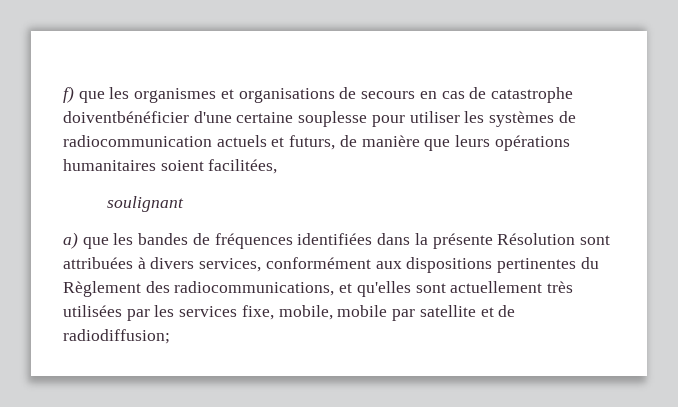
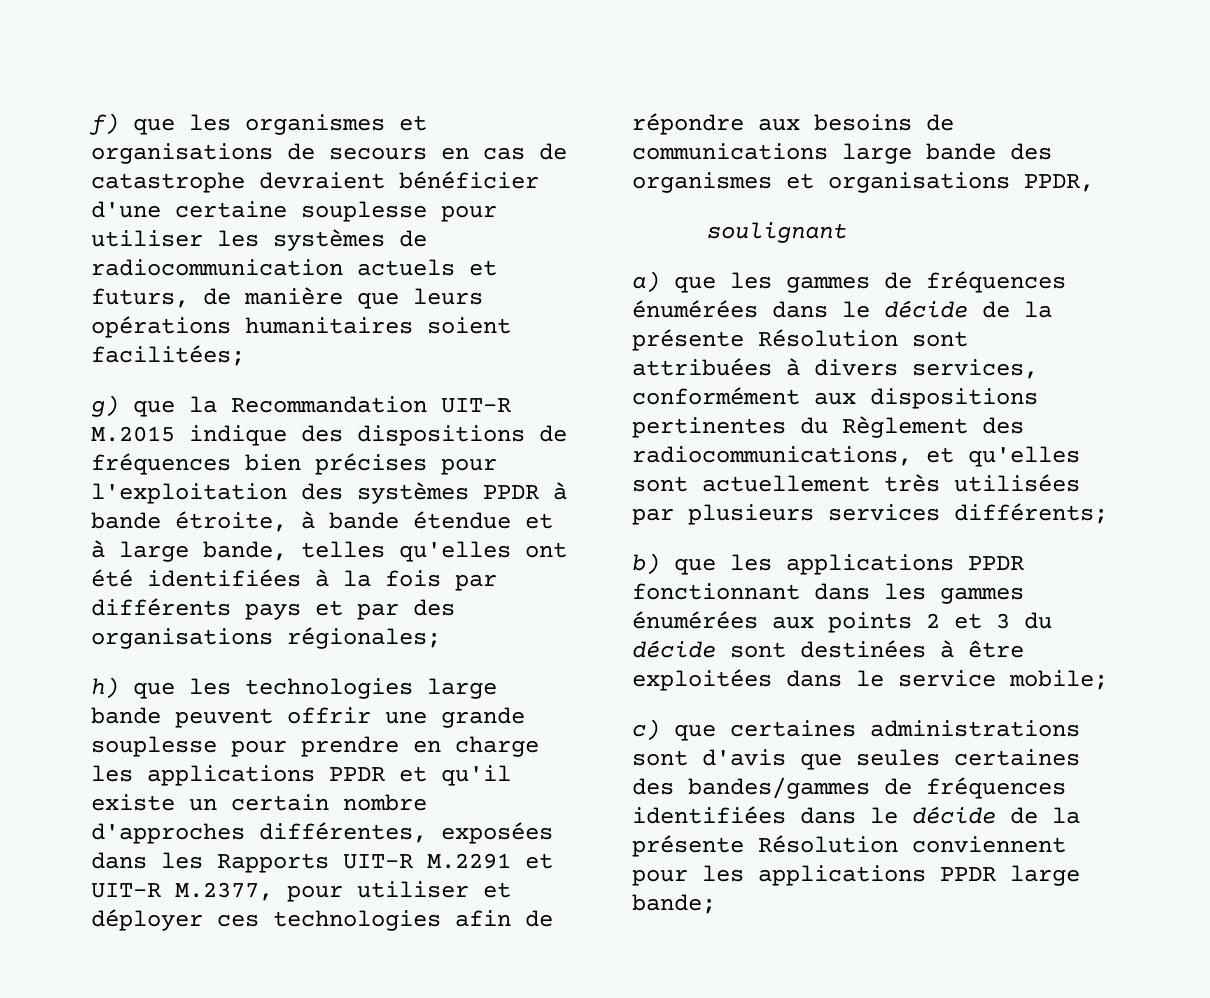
[63,111,189,123] doiventbénéficier -> [259,171,539,189] devraient bénéficier
[208,159,278,174] facilitées, -> [91,345,245,366] [91,395,511,417] [91,425,567,446] [91,453,497,475] [91,482,567,504] [91,511,553,532] [91,540,567,562] [91,569,497,591] [91,598,455,620] [91,627,441,649] [91,677,497,699] [91,707,525,728] [91,736,539,757] [91,765,511,786] [91,794,427,811] [91,822,553,844] [91,852,553,873] [91,881,511,902] [91,909,553,931] [632,113,954,135] [632,143,1052,164] [632,172,1094,193] facilitées; // g) que la Recommandation UIT-R M.2015 indique des dispositions de fréquences bien précises pour l'exploitation des systèmes PPDR à bande étroite, à bande étendue et à large bande, telles qu'elles ont été identifiées à la fois par différents pays et par des organisations régionales; // h) que les technologies large bande peuvent offrir une grande souplesse pour prendre en charge les applications PPDR et qu'il existe un certain nombre d'approches différentes, exposées dans les Rapports UIT-R M.2291 et UIT-R M.2377, pour utiliser et déployer ces technologies afin de répondre aux besoins de communications large bande des organismes et organisations PPDR,
[138,233,411,249] bandes de fréquences identifiées dans -> [786,271,1066,293] [632,300,1010,318] gammes de fréquences énumérées dans le décide de
[154,305,516,321] [63,329,170,344] les services fixe, mobile, mobile par satellite et de radiodiffusion; -> [688,503,1108,525] [632,553,1024,575] [632,583,1024,604] [632,611,1052,633] [632,640,1024,658] [632,669,1108,691] [632,719,1080,741] [632,749,1080,770] [632,777,1066,799] [632,806,1080,824] [632,835,1066,857] [632,865,1080,886] [632,894,716,914] plusieurs services différents; // b) que les applications PPDR fonctionnant dans les gammes énumérées aux points 2 et 3 du décide sont destinées à être exploitées dans le service mobile; // c) que certaines administrations sont d'avis que seules certaines des bandes/gammes de fréquences identifiées dans le décide de la présente Résolution conviennent pour les applications PPDR large bande;

